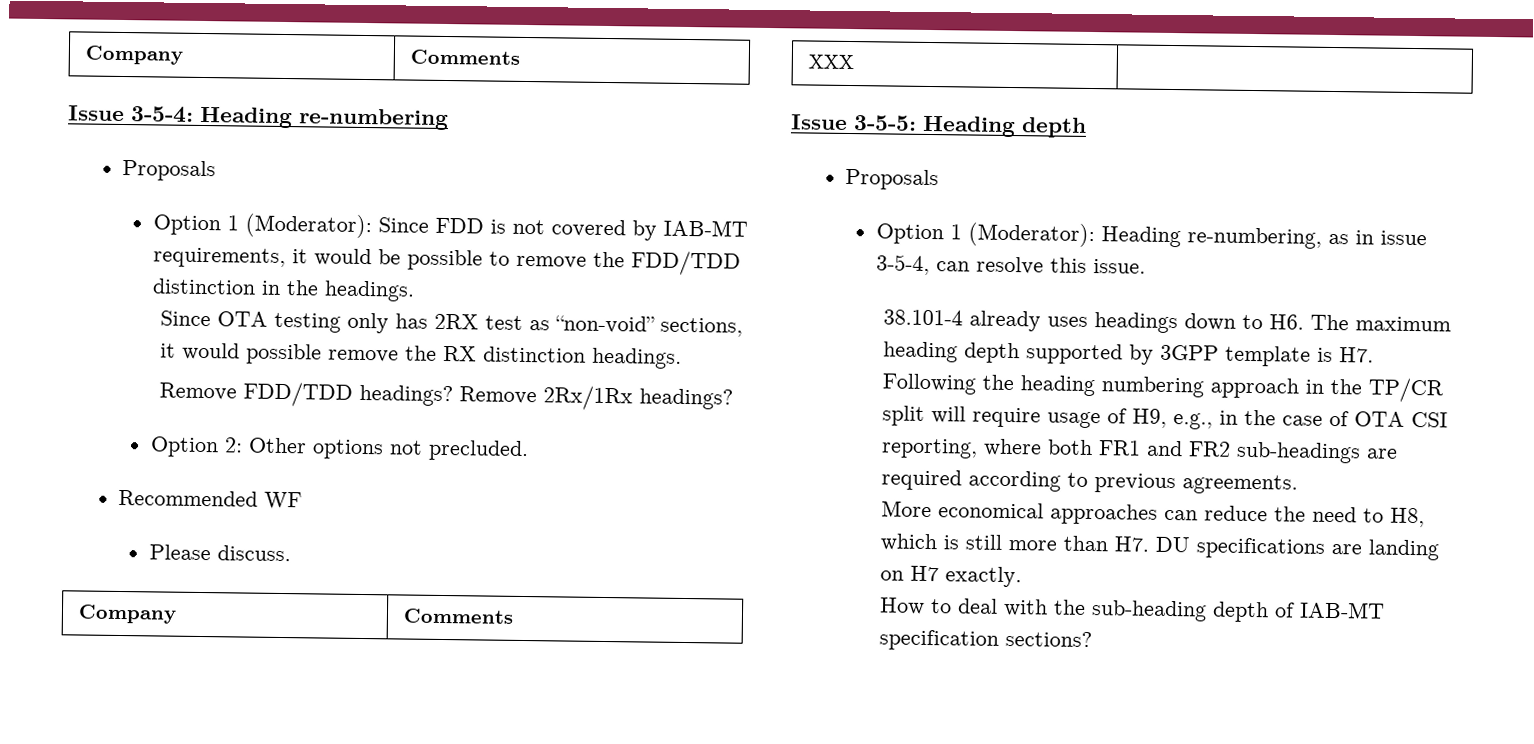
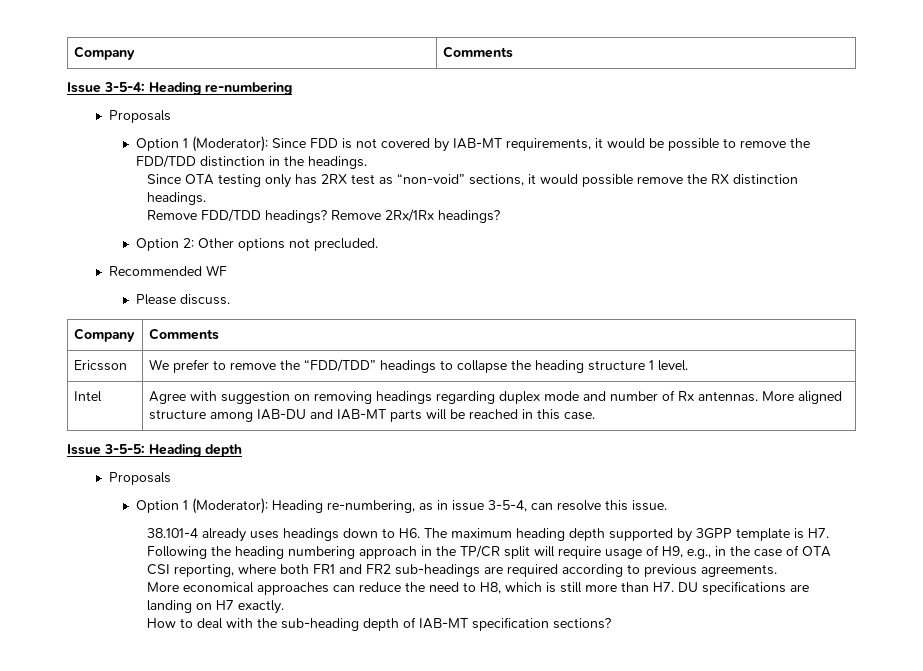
[808,54,855,70] XXX | -> [74,360,128,371] [149,359,689,373] [74,391,103,402] [149,390,843,404] [149,409,596,422] Ericsson | We prefer to remove the “FDD/TDD” headings to collapse the heading structure 1 level. // Intel | Agree with suggestion on removing headings regarding duplex mode and number of Rx antennas. More aligned structure among IAB-DU and IAB-MT parts will be reached in this case.

